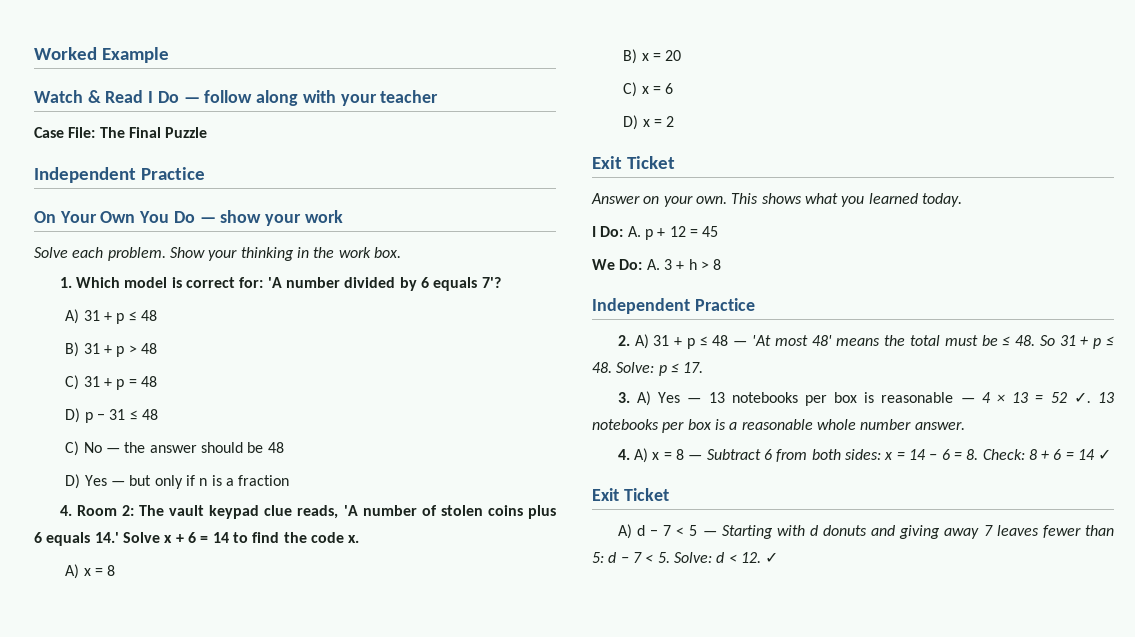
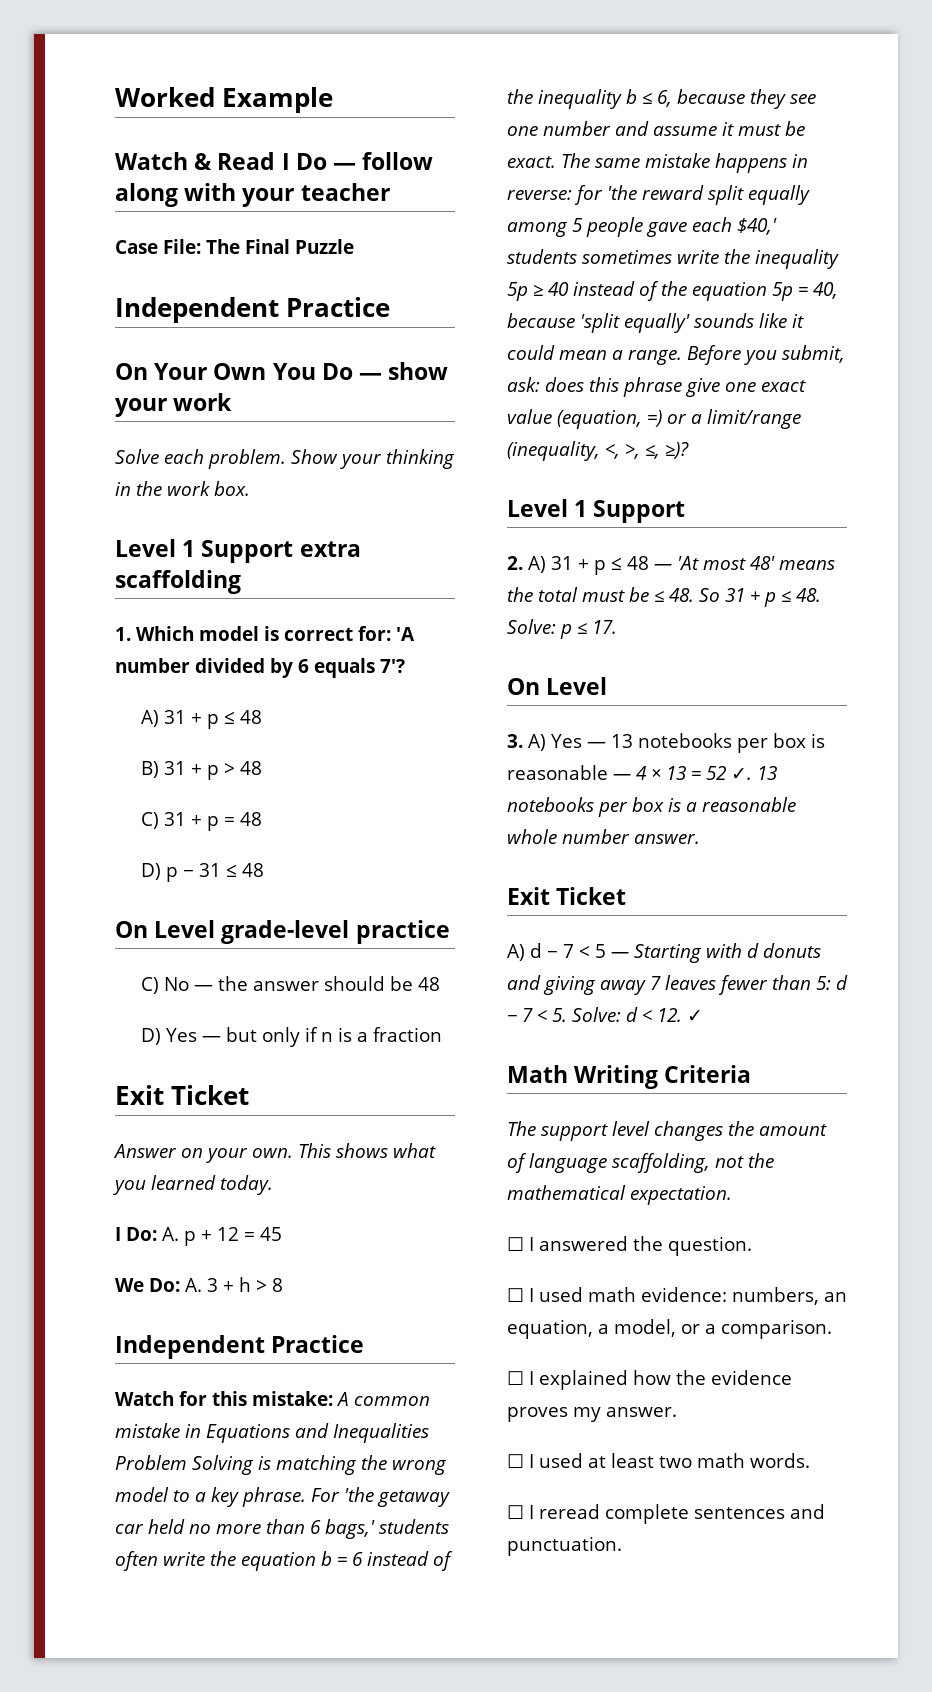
(401, 252) none -> [115,539,361,563] [115,570,241,594] // Level 1 Support extra scaffolding
(159, 414) none -> [115,920,450,944] // On Level grade-level practice
[59,505,556,519] [34,532,360,546] [65,564,116,579] [623,49,682,64] [623,82,674,97] [623,115,675,130] // 4. Room 2: The vault keypad clue reads, 'A number of stolen coins plus 6 equals 14.' Solve x + 6 = 14 to find the code x. // A) x = 8 // B) x = 20 // C) x = 6 // D) x = 2 -> (443, 1034) none
(755, 304) none -> [115,1391,430,1406] [115,1423,429,1443] [115,1455,447,1475] [115,1487,450,1507] [115,1519,449,1539] [115,1551,453,1571] [507,89,816,109] [507,121,805,136] [507,153,808,173] [507,185,810,205] [507,217,777,237] [507,249,839,269] [507,281,838,301] [507,313,805,333] [507,345,845,365] [507,377,806,397] [507,409,801,429] [507,441,689,461] [507,499,686,523] // Watch for this mistake: A common mistake in Equations and Inequalities Problem Solving is matching the wrong model to a key phrase. For 'the getaway car held no more than 6 bags,' students often write the equation b = 6 instead of the inequality b ≤ 6, because they see one number and assume it must be exact. The same mistake happens in reverse: for 'the reward split equally among 5 people gave each $40,' students sometimes write the inequality 5p ≥ 40 instead of the equation 5p = 40, because 'split equally' sounds like it could mean a range. Before you submit, ask: does this phrase give one exact value (equation, =) or a limit/range (inequality, <, >, ≤, ≥)? // Level 1 Support
(704, 367) none -> [507,677,608,695] // On Level
[617,448,1112,463] // 4. A) x = 8 — Subtract 6 from both sides: x = 14 − 6 = 8. Check: 8 + 6 = 14 ✓ -> (700, 839) none
(779, 557) none -> [507,1065,752,1089] [507,1121,827,1141] [507,1153,774,1173] [507,1185,732,1205] [507,1236,752,1256] [507,1287,847,1305] [507,1319,832,1339] [507,1370,792,1390] [507,1407,677,1422] [507,1453,810,1468] [507,1504,825,1524] [507,1536,622,1556] // Math Writing Criteria // The support level changes the amount of language scaffolding, not the mathematical expectation. // ☐ I answered the question. // ☐ I used math evidence: numbers, an equation, a model, or a comparison. // ☐ I explained how the evidence proves my answer. // ☐ I used at least two math words. // ☐ I reread complete sentences and punctuation.

